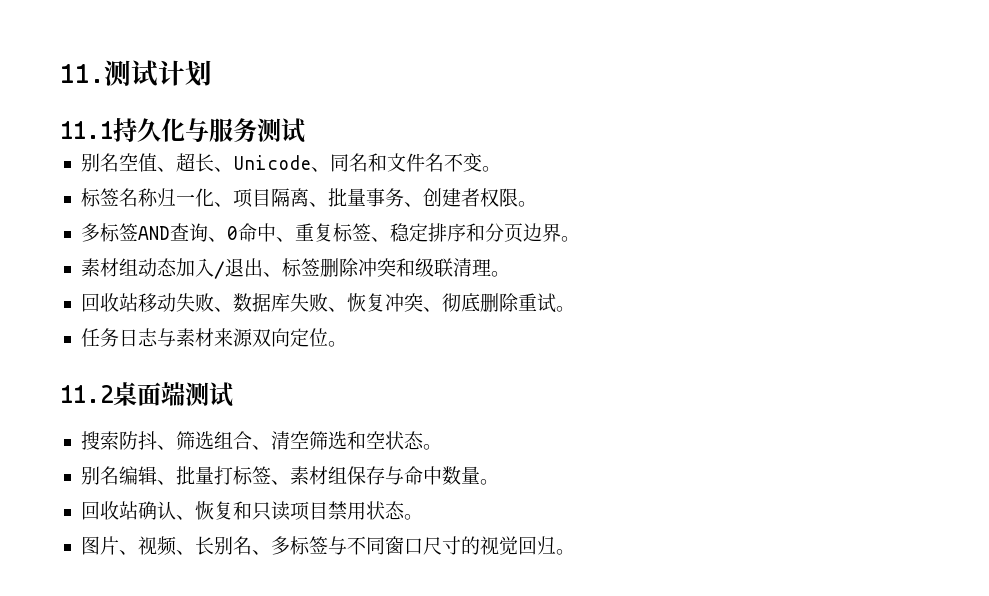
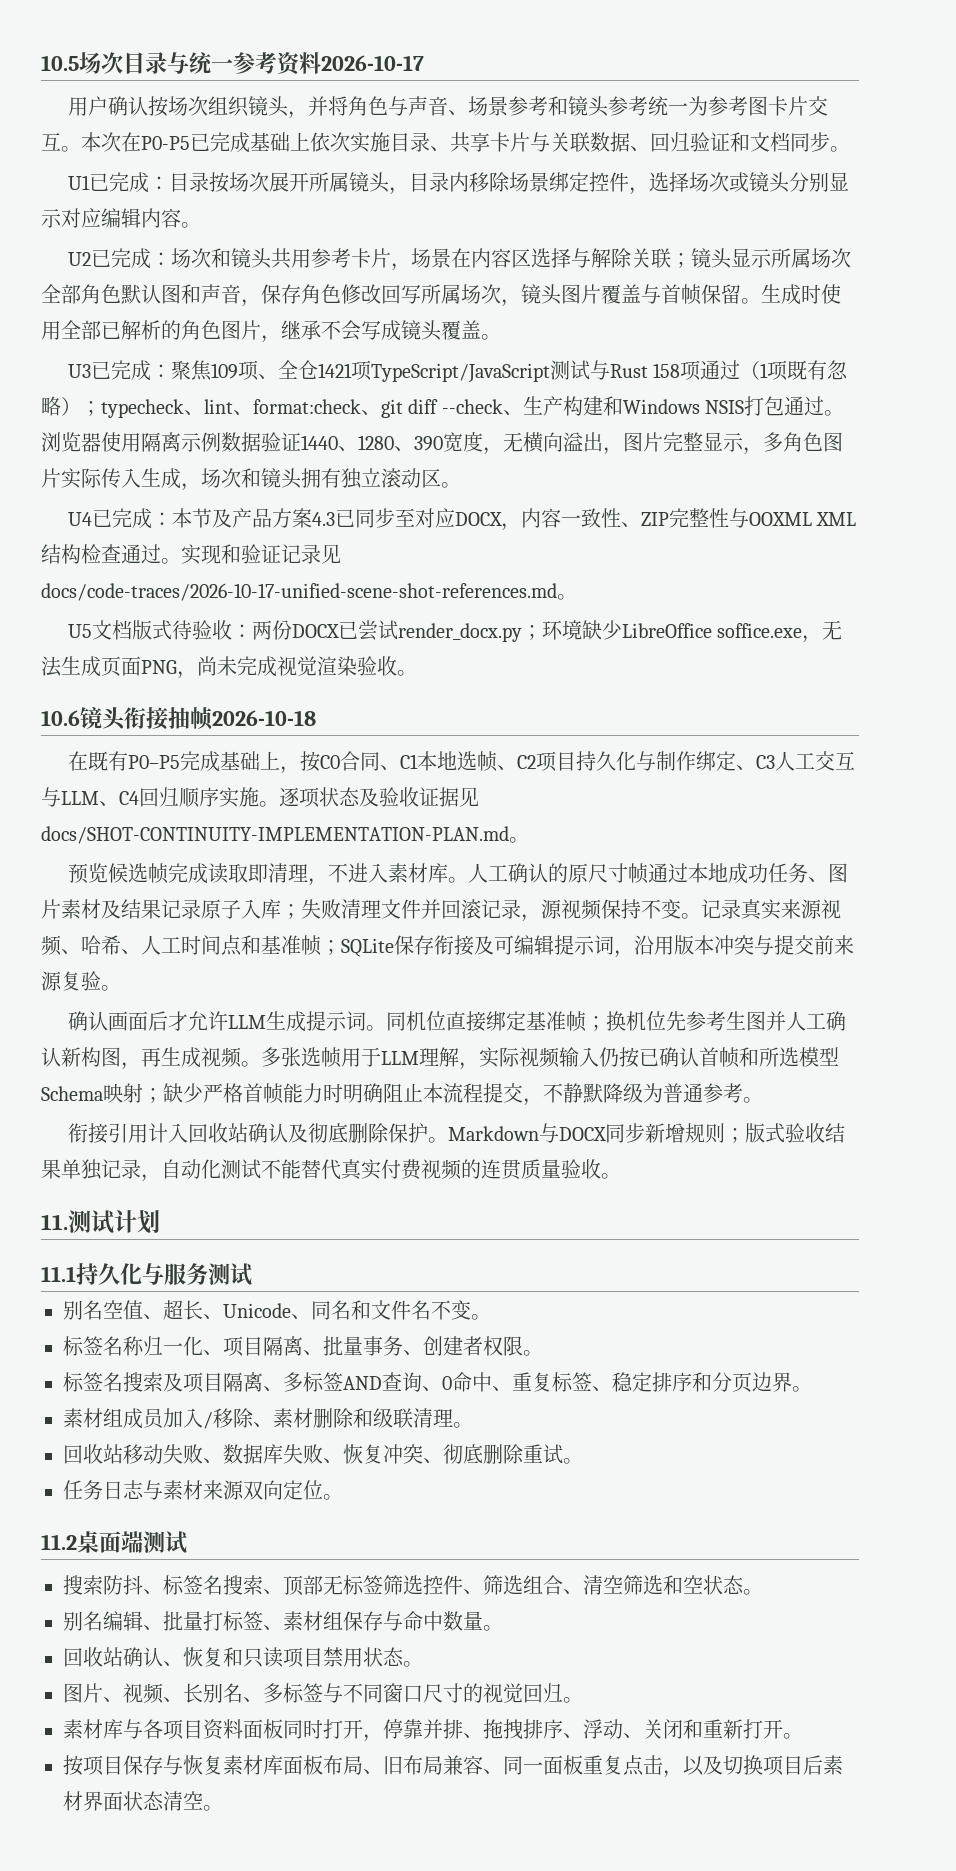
(60, 73) none -> [41,52,424,76] [67,96,828,119] [41,132,850,153] [67,172,849,195] [41,208,201,228] [67,248,851,271] [41,284,841,307] [41,320,501,343] [67,360,849,383] [41,396,845,418] [41,431,843,455] [41,468,461,491] [67,508,857,531] [41,544,341,565] [41,583,577,601] [67,620,843,643] [41,656,417,679] [41,707,316,730] [67,751,855,774] [41,787,479,808] [41,826,529,844] [67,863,848,886] [41,899,841,922] [41,935,854,958] [41,971,121,991] [67,1011,846,1032] [41,1047,839,1070] [41,1083,763,1106] [67,1123,845,1144] [41,1159,621,1182] 10.5场次目录与统一参考资料2026-10-17 // 用户确认按场次组织镜头，并将角色与声音、场景参考和镜头参考统一为参考图卡片交互。本次在P0-P5已完成基础上依次实施目录、共享卡片与关联数据、回归验证和文档同步。 // U1已完成：目录按场次展开所属镜头，目录内移除场景绑定控件，选择场次或镜头分别显示对应编辑内容。 // U2已完成：场次和镜头共用参考卡片，场景在内容区选择与解除关联；镜头显示所属场次全部角色默认图和声音，保存角色修改回写所属场次，镜头图片覆盖与首帧保留。生成时使用全部已解析的角色图片，继承不会写成镜头覆盖。 // U3已完成：聚焦109项、全仓1421项TypeScript/JavaScript测试与Rust 158项通过（1项既有忽略）；typecheck、lint、format:check、git diff --check、生产构建和Windows NSIS打包通过。浏览器使用隔离示例数据验证1440、1280、390宽度，无横向溢出，图片完整显示，多角色图片实际传入生成，场次和镜头拥有独立滚动区。 // U4已完成：本节及产品方案4.3已同步至对应DOCX，内容一致性、ZIP完整性与OOXML XML结构检查通过。实现和验证记录见docs/code-traces/2026-10-17-unified-scene-shot-references.md。 // U5文档版式待验收：两份DOCX已尝试render_docx.py；环境缺少LibreOffice soffice.exe，无法生成页面PNG，尚未完成视觉渲染验收。 // 10.6镜头衔接抽帧2026-10-18 // 在既有P0–P5完成基础上，按C0合同、C1本地选帧、C2项目持久化与制作绑定、C3人工交互与LLM、C4回归顺序实施。逐项状态及验收证据见docs/SHOT-CONTINUITY-IMPLEMENTATION-PLAN.md。 // 预览候选帧完成读取即清理，不进入素材库。人工确认的原尺寸帧通过本地成功任务、图片素材及结果记录原子入库；失败清理文件并回滚记录，源视频保持不变。记录真实来源视频、哈希、人工时间点和基准帧；SQLite保存衔接及可编辑提示词，沿用版本冲突与提交前来源复验。 // 确认画面后才允许LLM生成提示词。同机位直接绑定基准帧；换机位先参考生图并人工确认新构图，再生成视频。多张选帧用于LLM理解，实际视频输入仍按已确认首帧和所选模型Schema映射；缺少严格首帧能力时明确阻止本流程提交，不静默降级为普通参考。 // 衔接引用计入回收站确认及彻底删除保护。Markdown与DOCX同步新增规则；版式验收结果单独记录，自动化测试不能替代真实付费视频的连贯质量验收。 //
(537, 204) none -> [63,1372,283,1393] 标签名搜索及项目隔离、
[137,258,177,277] 动态 -> [123,1408,165,1429] 成员
[224,258,396,277] 退出、标签删除冲突 -> [213,1408,354,1428] 移除、素材删除
(176, 447) none -> [163,1575,483,1596] 标签名搜索、顶部无标签筛选控件、
(575, 552) none -> [63,1719,803,1742] [63,1755,843,1778] [63,1791,223,1811] // 素材库与各项目资料面板同时打开，停靠并排、拖拽排序、浮动、关闭和重新打开。 // 按项目保存与恢复素材库面板布局、旧布局兼容、同一面板重复点击，以及切换项目后素材界面状态清空。

